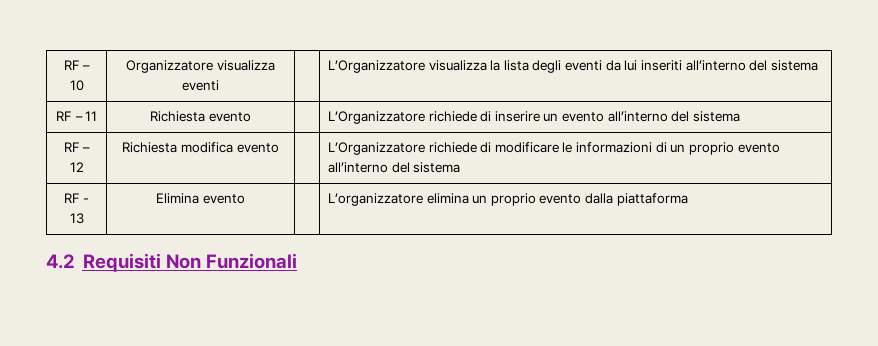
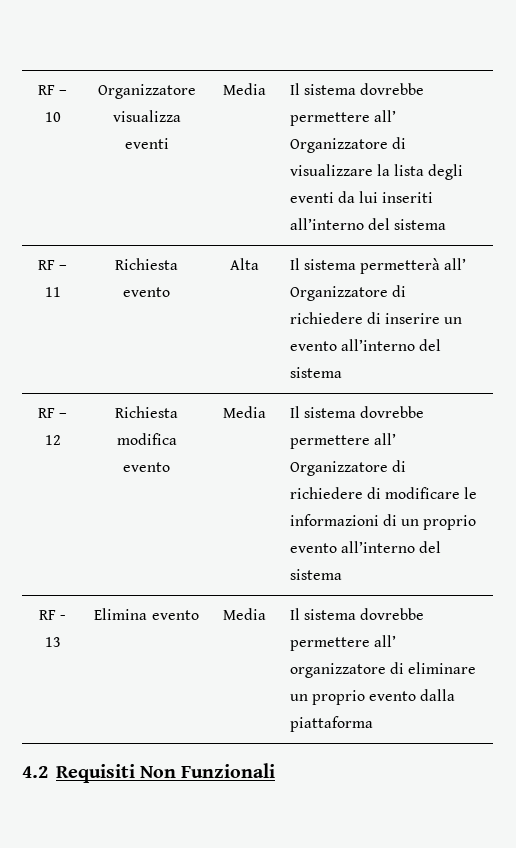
[327,60,487,73] | L’Organizzatore visualizza -> [223,83,266,95] [289,83,425,95] [289,110,397,126] [289,137,407,153] [289,164,373,176] Media | Il sistema dovrebbe permettere all’ Organizzatore di visualizzare
[327,111,477,124] | L’Organizzatore richiede -> [230,258,259,270] [289,258,467,274] [289,285,407,301] [289,312,363,324] Alta | Il sistema permetterà all’ Organizzatore di richiedere
[327,142,477,155] | L’Organizzatore richiede -> [223,406,266,418] [289,406,425,418] [289,433,397,449] [289,460,407,476] [289,487,363,499] Media | Il sistema dovrebbe permettere all’ Organizzatore di richiedere
[327,193,469,206] | L’organizzatore elimina -> [223,608,266,620] [289,608,425,620] [289,635,397,651] [289,662,477,678] Media | Il sistema dovrebbe permettere all’ organizzatore di eliminare

